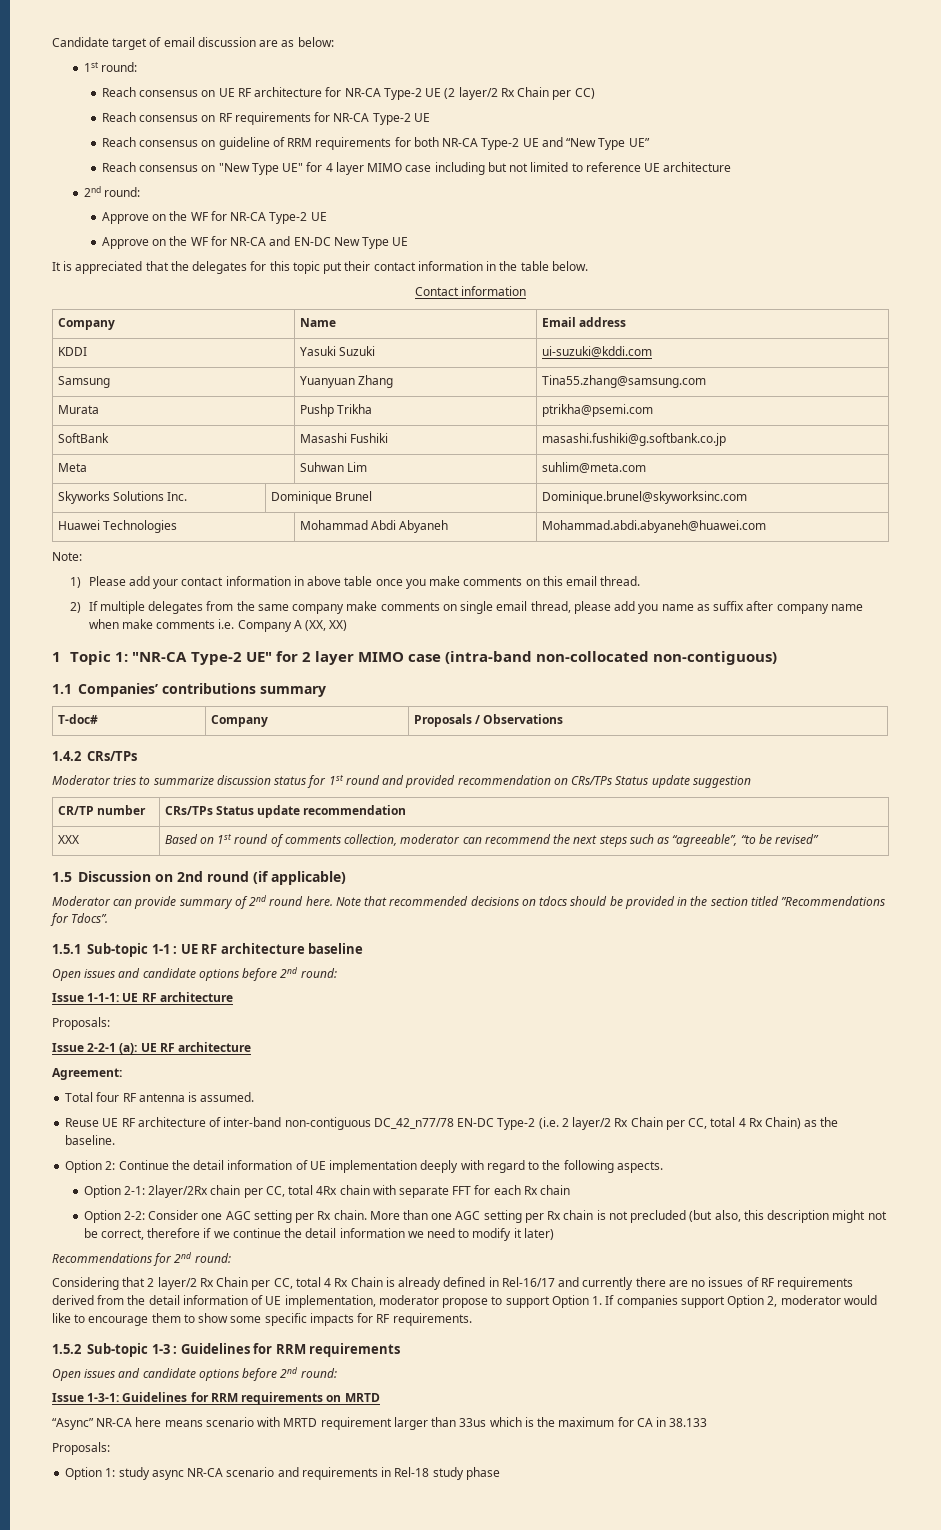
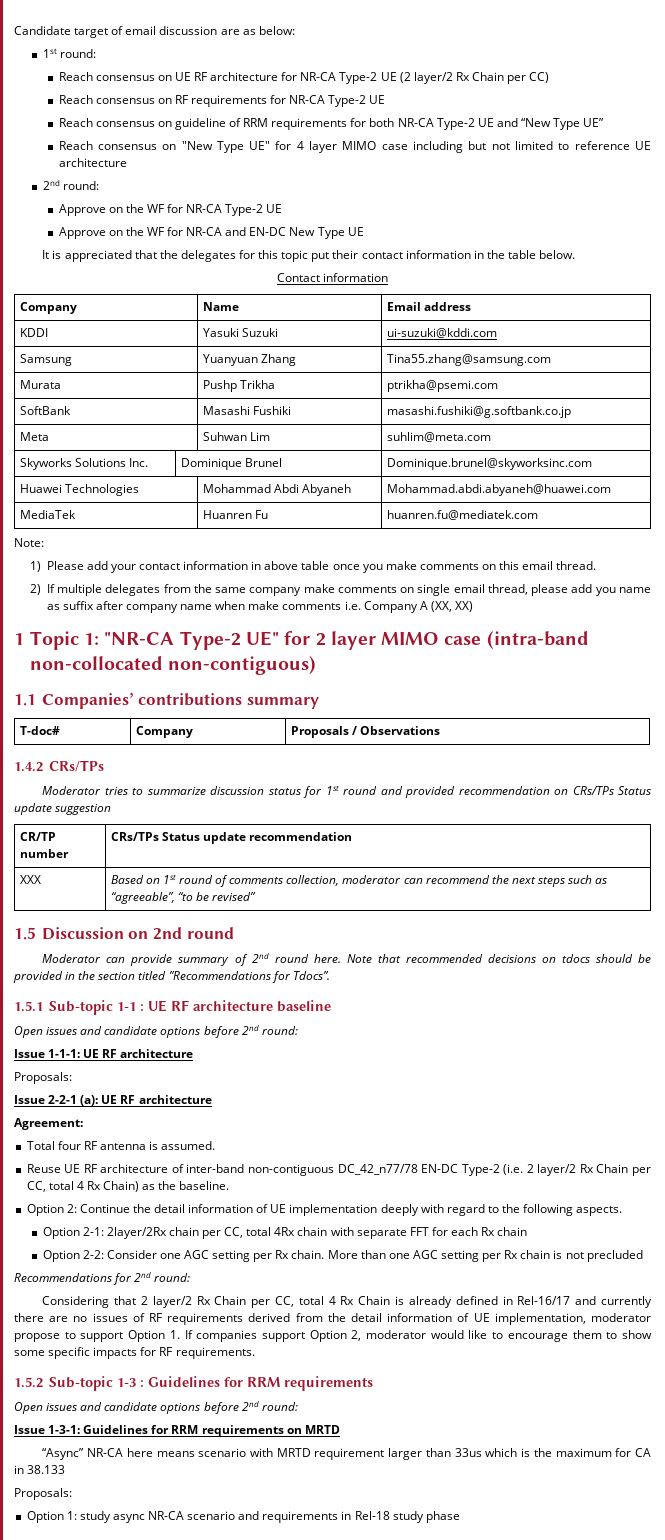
(766, 526) none -> [19,510,76,519] [202,510,268,519] [386,510,538,520] // MediaTek | Huanren Fu | huanren.fu@mediatek.com
[253,871,346,885] (if applicable) -> (234, 933) none
[689,1210,887,1223] [83,1228,554,1241] (but also, this description might not be correct, therefore if we continue the detail information we need to modify it later) -> (643, 1256) none

